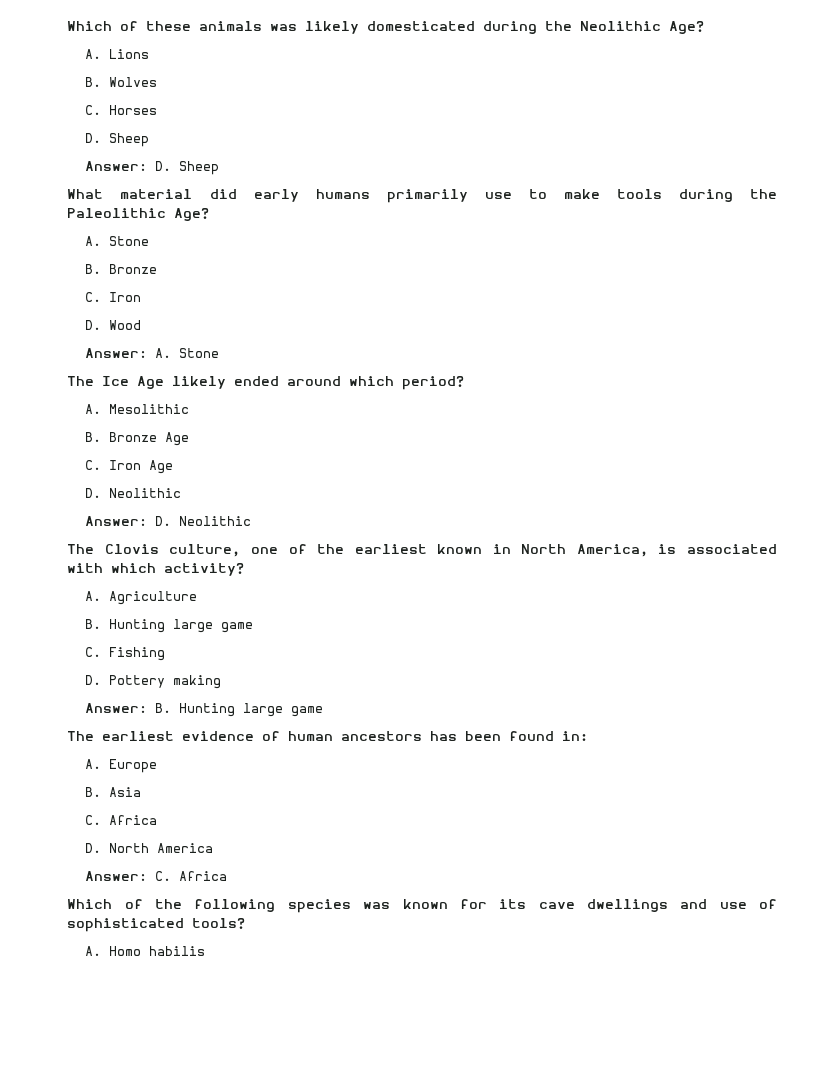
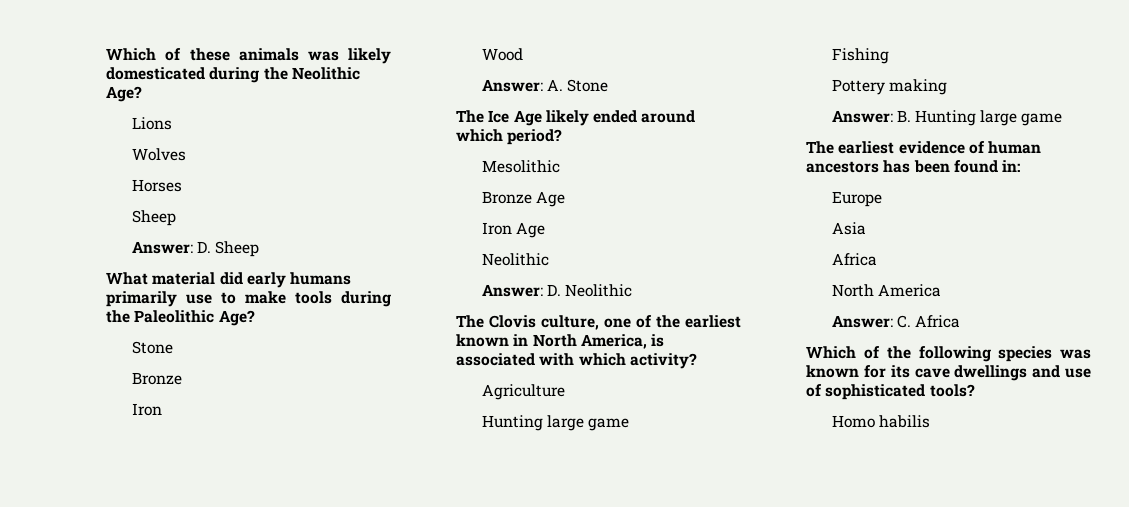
[84,49,101,59] A. -> (143, 94) none
[84,77,101,87] B. -> (172, 123) none
[84,105,101,115] C. -> (186, 154) none
[84,133,101,143] D. -> (182, 185) none
[84,236,149,246] [84,264,101,274] A. Stone // B. -> [131,341,173,354] Stone //
[84,292,101,302] C. -> (182, 378) none
[84,320,101,330] D. -> (162, 409) none
[84,404,101,414] A. -> (563, 137) none
[84,432,101,442] B. -> (560, 166) none
[84,460,101,470] C. -> (565, 199) none
[84,488,101,498] D. -> (545, 230) none
[84,591,101,601] A. -> (697, 361) none
[84,619,253,633] [84,647,101,657] B. Hunting large game // C. -> [481,415,629,431] Hunting large game //
[84,675,101,685] D. -> (889, 56) none
[84,759,101,769] A. -> (1021, 166) none
[84,787,101,797] B. -> (882, 199) none
[84,815,157,825] [84,843,101,853] C. Africa // D. -> [831,253,877,266] Africa //
[84,946,101,956] A. -> (975, 390) none

